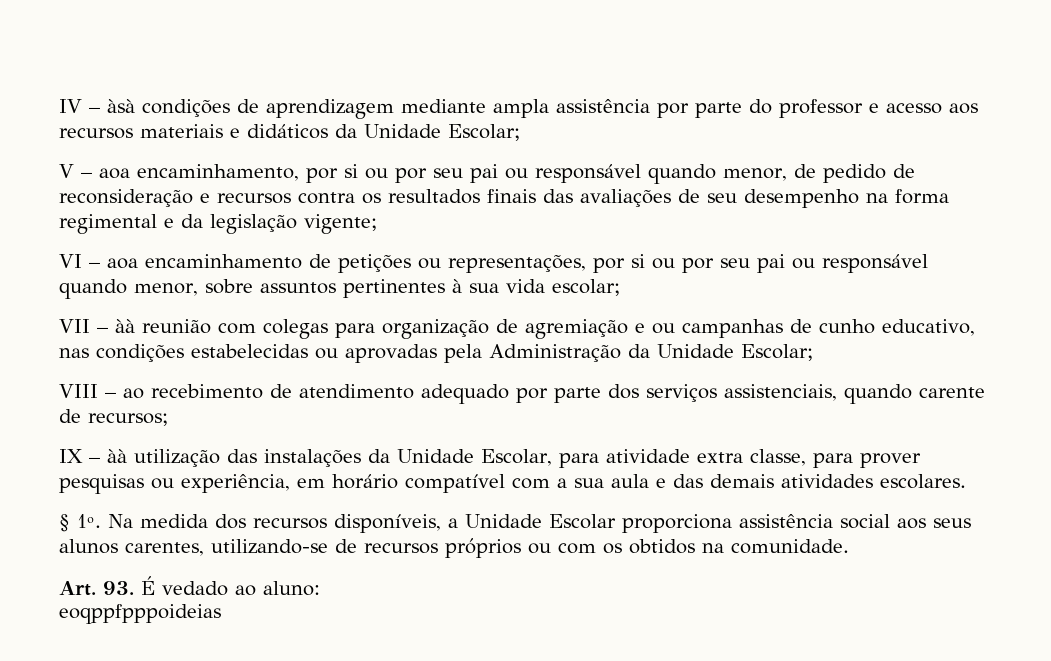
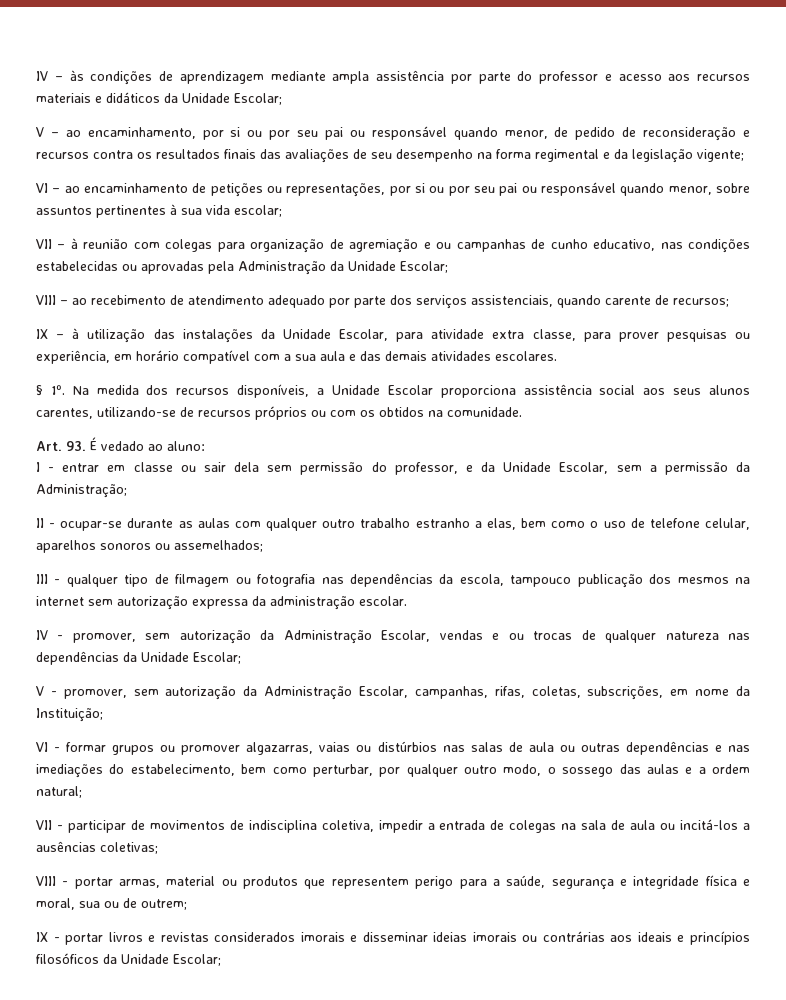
[59,99,135,113] IV – àsà -> [36,70,84,81] IV – às
[99,168,130,179] aoa -> [65,130,81,137] ao
[107,258,138,269] aoa -> [64,186,80,193] ao
[115,319,135,333] àà -> [70,238,78,249] à
[107,449,127,463] àà -> [72,328,80,339] à
[59,604,221,624] eoqppfpppoideias -> [36,462,750,475] [36,484,127,498] [36,518,750,531] [36,540,263,553] [36,573,750,588] [36,596,407,610] [36,630,750,644] [36,651,241,665] [36,686,750,700] [36,708,103,722] [36,741,750,755] [36,764,750,778] [36,786,82,798] [36,819,750,833] [36,841,158,854] [36,875,751,890] [36,898,187,910] [36,931,750,945] [36,953,221,966] I - entrar em classe ou sair dela sem permissão do professor, e da Unidade Escolar, sem a permissão da Administração; // II - ocupar-se durante as aulas com qualquer outro trabalho estranho a elas, bem como o uso de telefone celular, aparelhos sonoros ou assemelhados; // III - qualquer tipo de filmagem ou fotografia nas dependências da escola, tampouco publicação dos mesmos na internet sem autorização expressa da administração escolar. // IV - promover, sem autorização da Administração Escolar, vendas e ou trocas de qualquer natureza nas dependências da Unidade Escolar; // V - promover, sem autorização da Administração Escolar, campanhas, rifas, coletas, subscrições, em nome da Instituição; // VI - formar grupos ou promover algazarras, vaias ou distúrbios nas salas de aula ou outras dependências e nas imediações do estabelecimento, bem como perturbar, por qualquer outro modo, o sossego das aulas e a ordem natural; // VII - participar de movimentos de indisciplina coletiva, impedir a entrada de colegas na sala de aula ou incitá-los a ausências coletivas; // VIII - portar armas, material ou produtos que representem perigo para a saúde, segurança e integridade física e moral, sua ou de outrem; // IX - portar livros e revistas considerados imorais e disseminar ideias imorais ou contrárias aos ideais e princípios filosóficos da Unidade Escolar;

